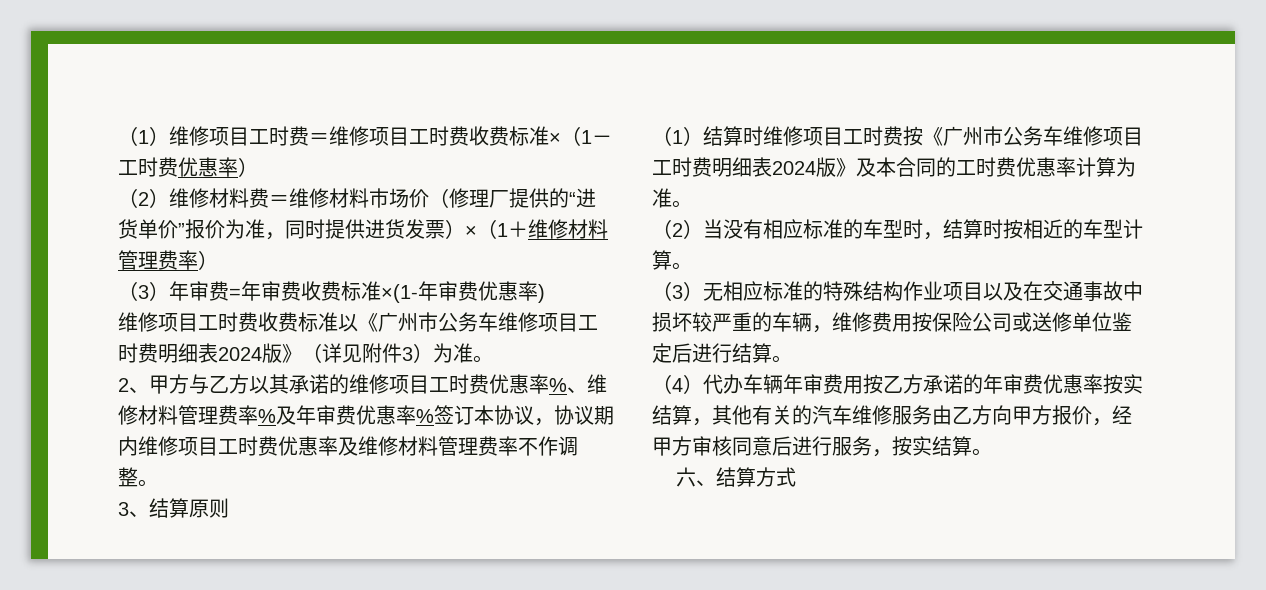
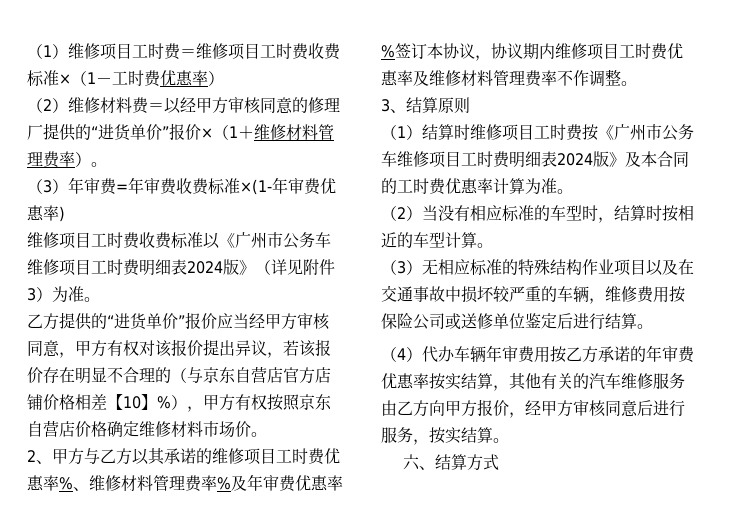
[289,188,449,208] 维修材料市场价（ -> [164,96,308,114] 以经甲方审核同意的
[225,219,465,240] 为准，同时提供进货发票） -> (201, 132) none
(218, 260) none -> [91,162,107,167] 。
(493, 359) none -> [27,312,330,330] [27,339,331,358] [27,366,331,384] [27,394,331,412] [27,420,267,438] // 乙方提供的“进货单价”报价应当经甲方审核同意，甲方有权对该报价提出异议，若该报价存在明显不合理的（与京东自营店官方店铺价格相差【10】%），甲方有权按照京东自营店价格确定维修材料市场价。

